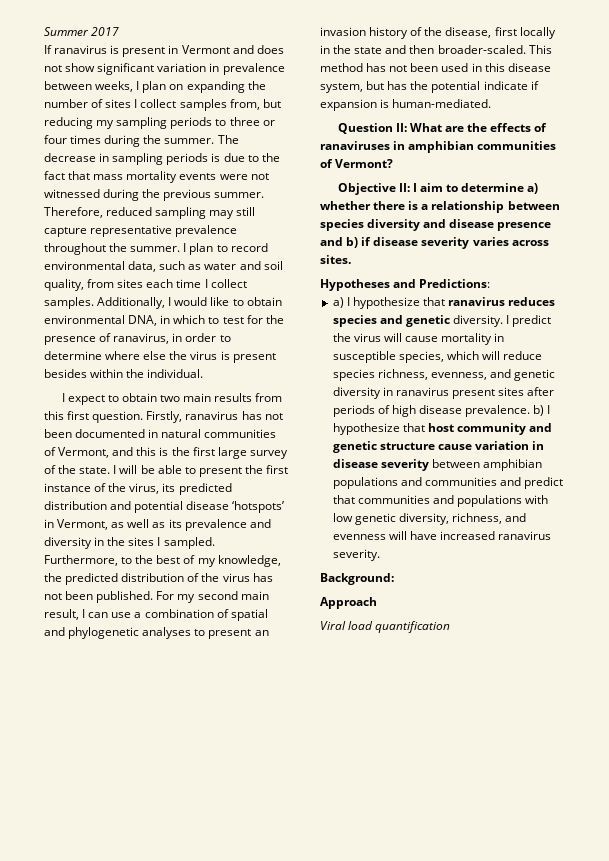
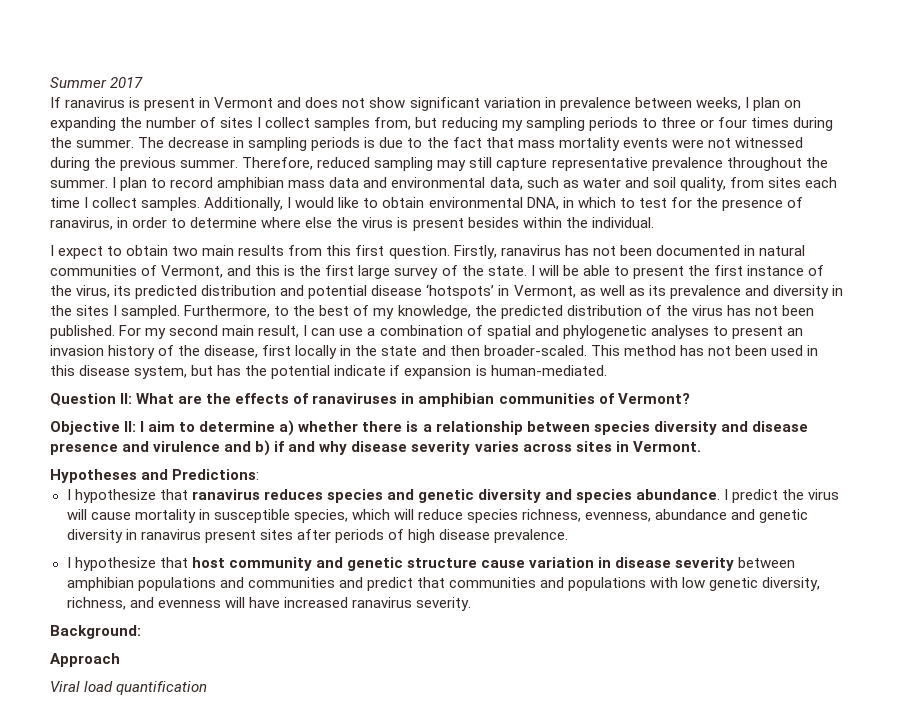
(268, 247) none -> [217,177,388,191] amphibian mass data and
[346,237,372,248] b) if -> [153,440,348,456] virulence and b) if and why
[320,255,351,264] sites. -> [575,441,701,452] sites in Vermont.
[332,297,344,308] a) -> (260, 474) none
[452,315,503,327] diversity. -> [477,489,721,503] diversity and species abundance.
(487, 376) none -> [655,509,728,520] abundance
[533,405,545,416] b) -> (568, 536) //

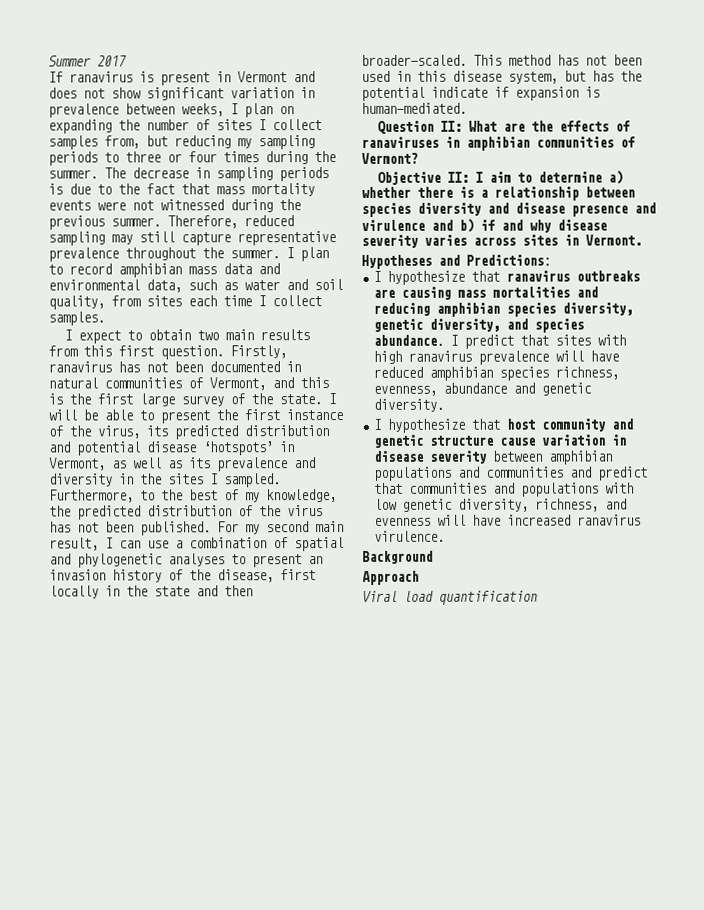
[204,197,803,211] [50,217,654,231] Additionally, I would like to obtain environmental DNA, in which to test for the presence of ranavirus, in order to determine where else the virus is present besides within the individual. -> (105, 318) none
[263,489,541,503] reduces species and genetic diversity -> [576,270,641,282] [373,286,599,300] [373,302,634,317] [373,318,501,332] outbreaks are causing mass mortalities and reducing amphibian species diversity, genetic diversity,
[782,489,840,500] [66,509,463,523] the virus will cause mortality in susceptible species, which will reduce -> [520,334,627,346] [373,350,620,365] [373,366,494,381] that sites with high ranavirus prevalence will have reduced amphibian
[66,529,568,543] diversity in ranavirus present sites after periods of high disease prevalence. -> [373,398,445,412] diversity.
[415,597,471,611] [50,625,141,639] severity. // Background: -> [374,530,446,542] [362,550,433,564] virulence. // Background

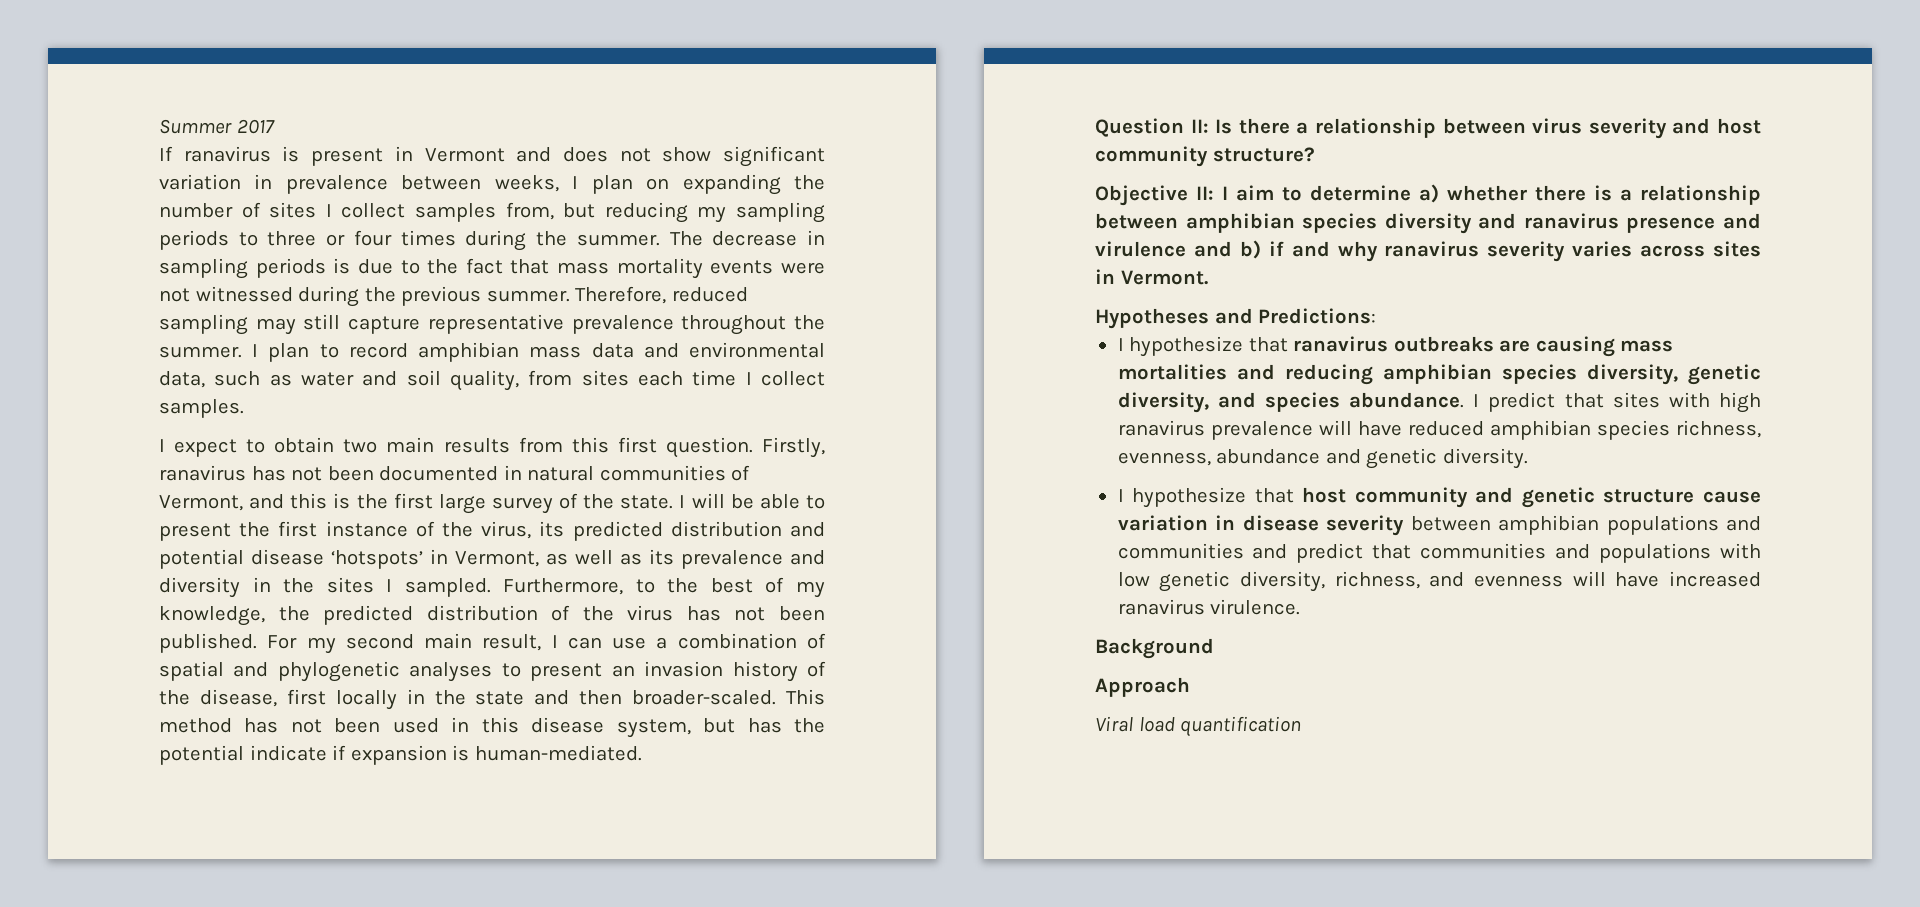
[468,120,631,132] [361,136,635,151] [361,152,418,164] What are the effects of ranaviruses in amphibian communities of Vermont? -> [1215,118,1761,139] [1095,146,1315,167] Is there a relationship between virus severity and host community structure?
(635, 192) none -> [1185,213,1295,233] amphibian
[515,202,565,214] disease -> [1523,213,1619,229] ranavirus
[557,219,607,231] disease -> [1384,241,1480,257] ranavirus

